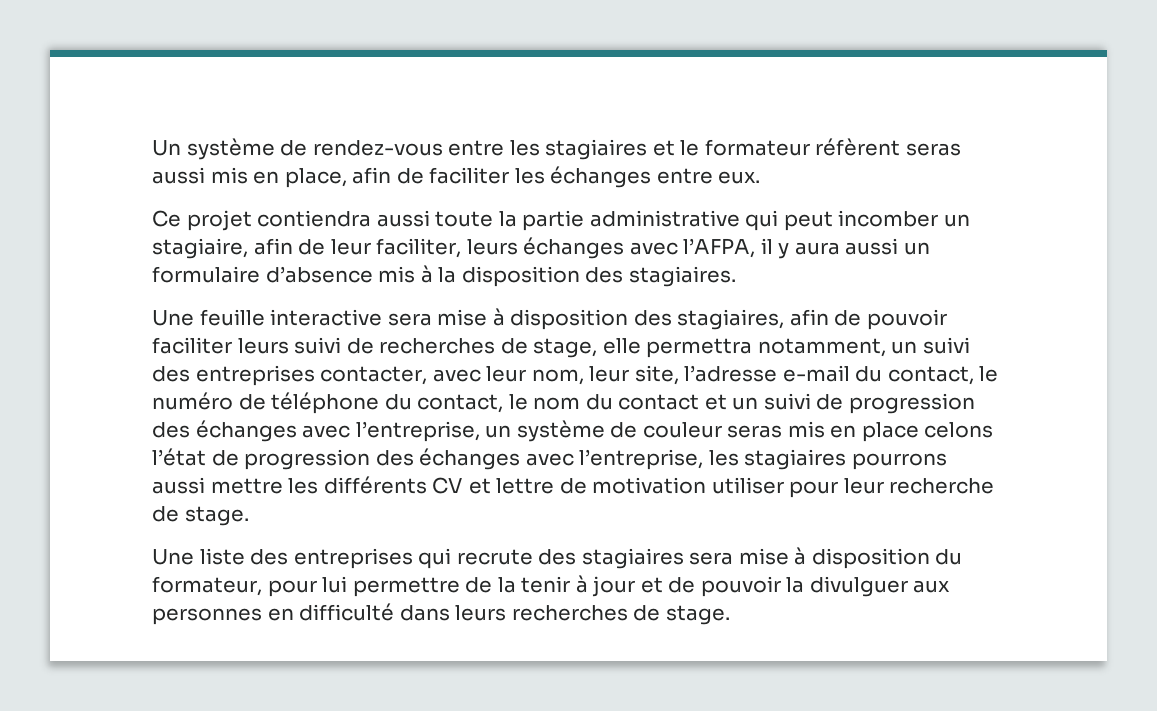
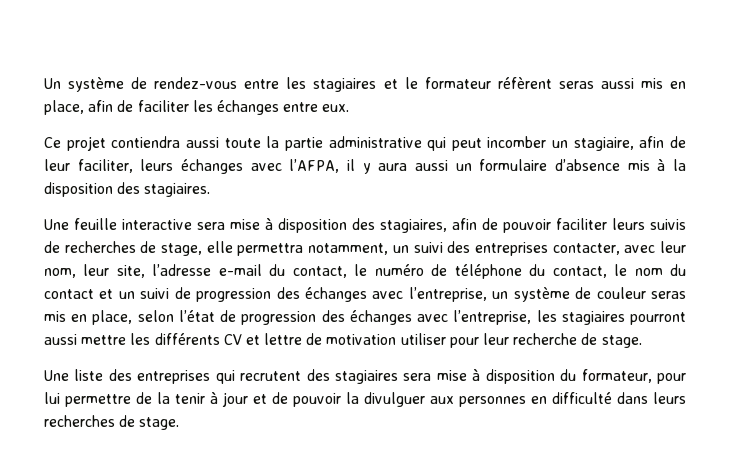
[294,337,342,354] suivi -> [650,219,686,230] suivis
[861,422,994,442] place celons -> [92,310,174,325] place, selon
[851,453,947,470] pourrons -> [630,312,686,325] pourront
[456,549,533,565] recrute -> [240,371,302,381] recrutent

